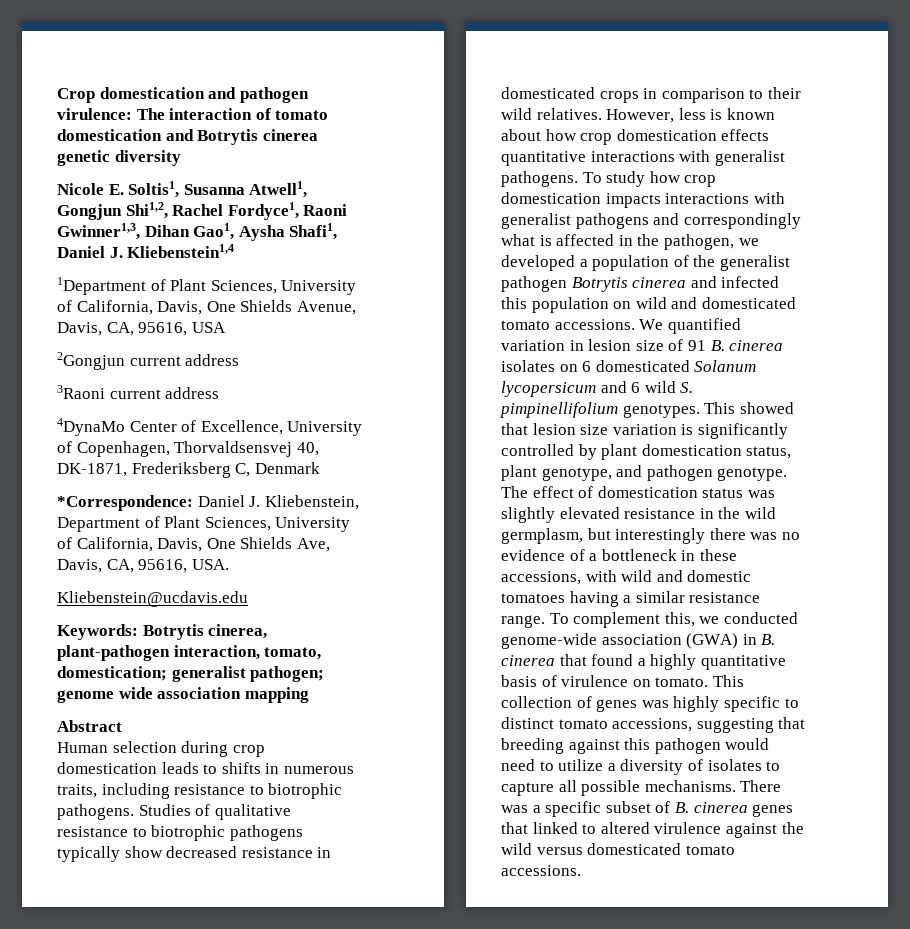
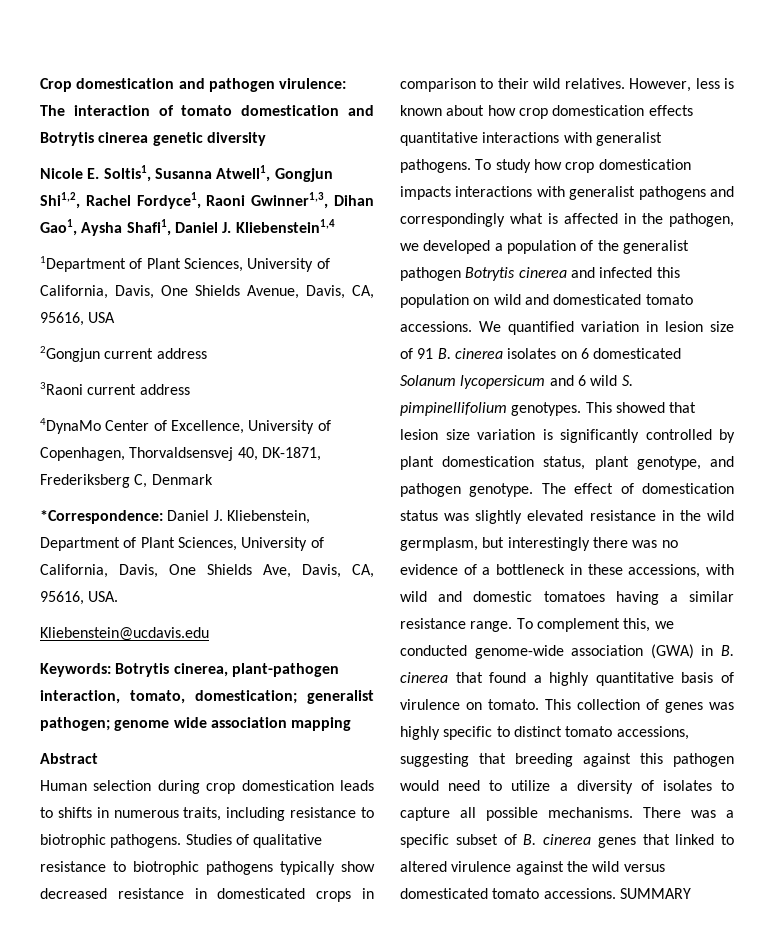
(581, 870) none -> [619,888,691,899] SUMMARY

